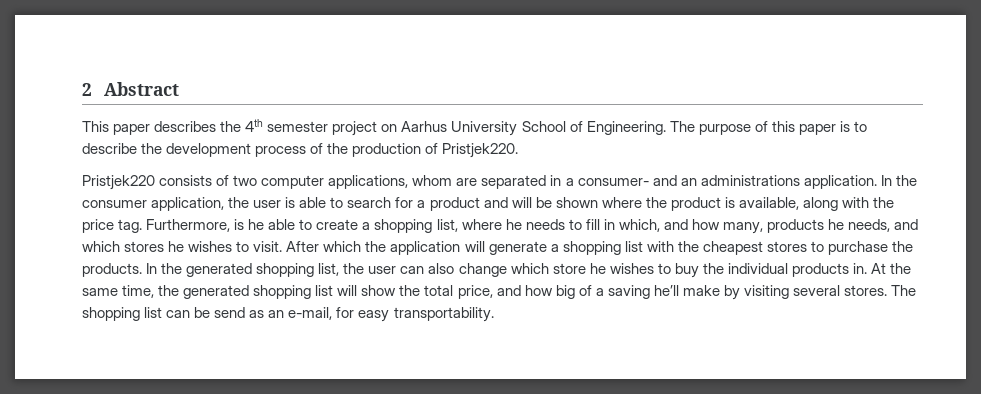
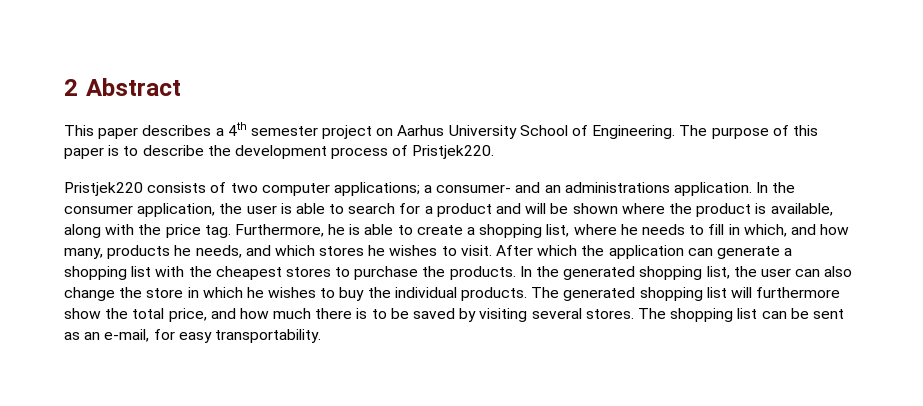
[220,121,242,132] the -> [215,128,224,136] a
[327,143,439,157] the production of -> (409, 150) none
[328,175,562,189] applications, whom are separated in -> [333,182,420,196] applications;
[234,219,265,230] is he -> [328,224,361,235] he is
[464,241,485,252] will -> [687,248,713,256] can
[510,263,586,274] which store -> [119,287,243,298] the store in which
[791,263,912,277] [82,285,180,298] products in. At the same time, the -> [461,287,560,301] products. The
(358, 290) none -> [756,287,841,298] furthermore
[555,285,720,299] big of a saving he’ll make -> [273,308,456,319] much there is to be saved
[214,307,246,318] send -> [812,309,844,319] sent

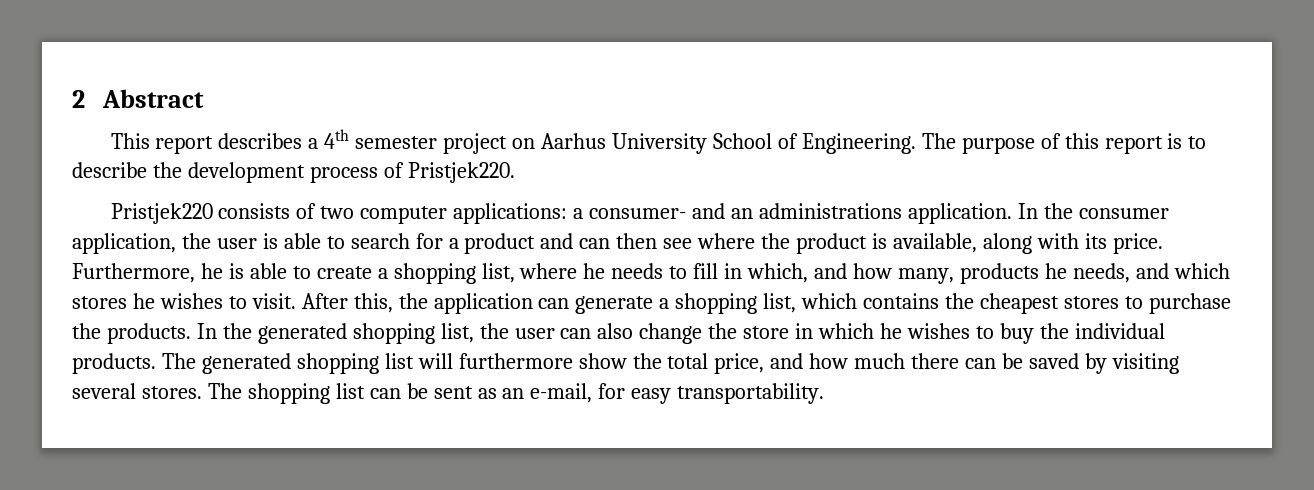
[98,127,139,139] paper -> [155,136,214,154] report
[64,147,104,159] paper -> [1104,136,1163,154] report
[333,182,420,196] applications; -> [453,203,568,224] applications:
[525,203,618,214] will be shown -> [579,233,693,249] can then see
[138,224,231,238] the price tag. -> [1084,233,1163,254] its price.
[537,245,578,256] which -> [353,293,393,313] this,
[131,266,185,277] list with -> [763,293,940,313] list, which contains
[356,308,387,319] is to -> [965,358,997,369] can

